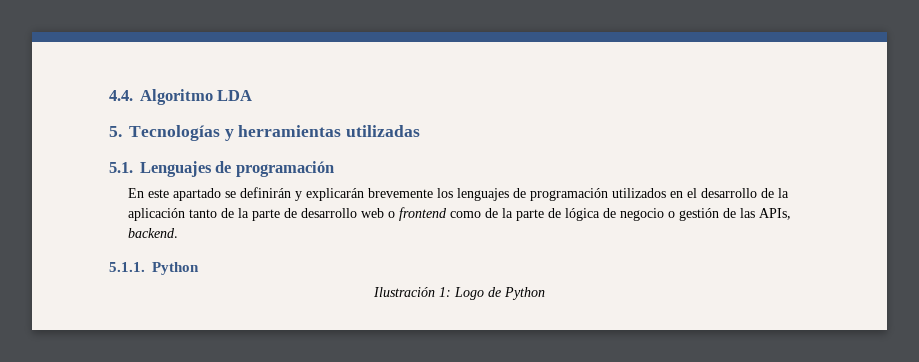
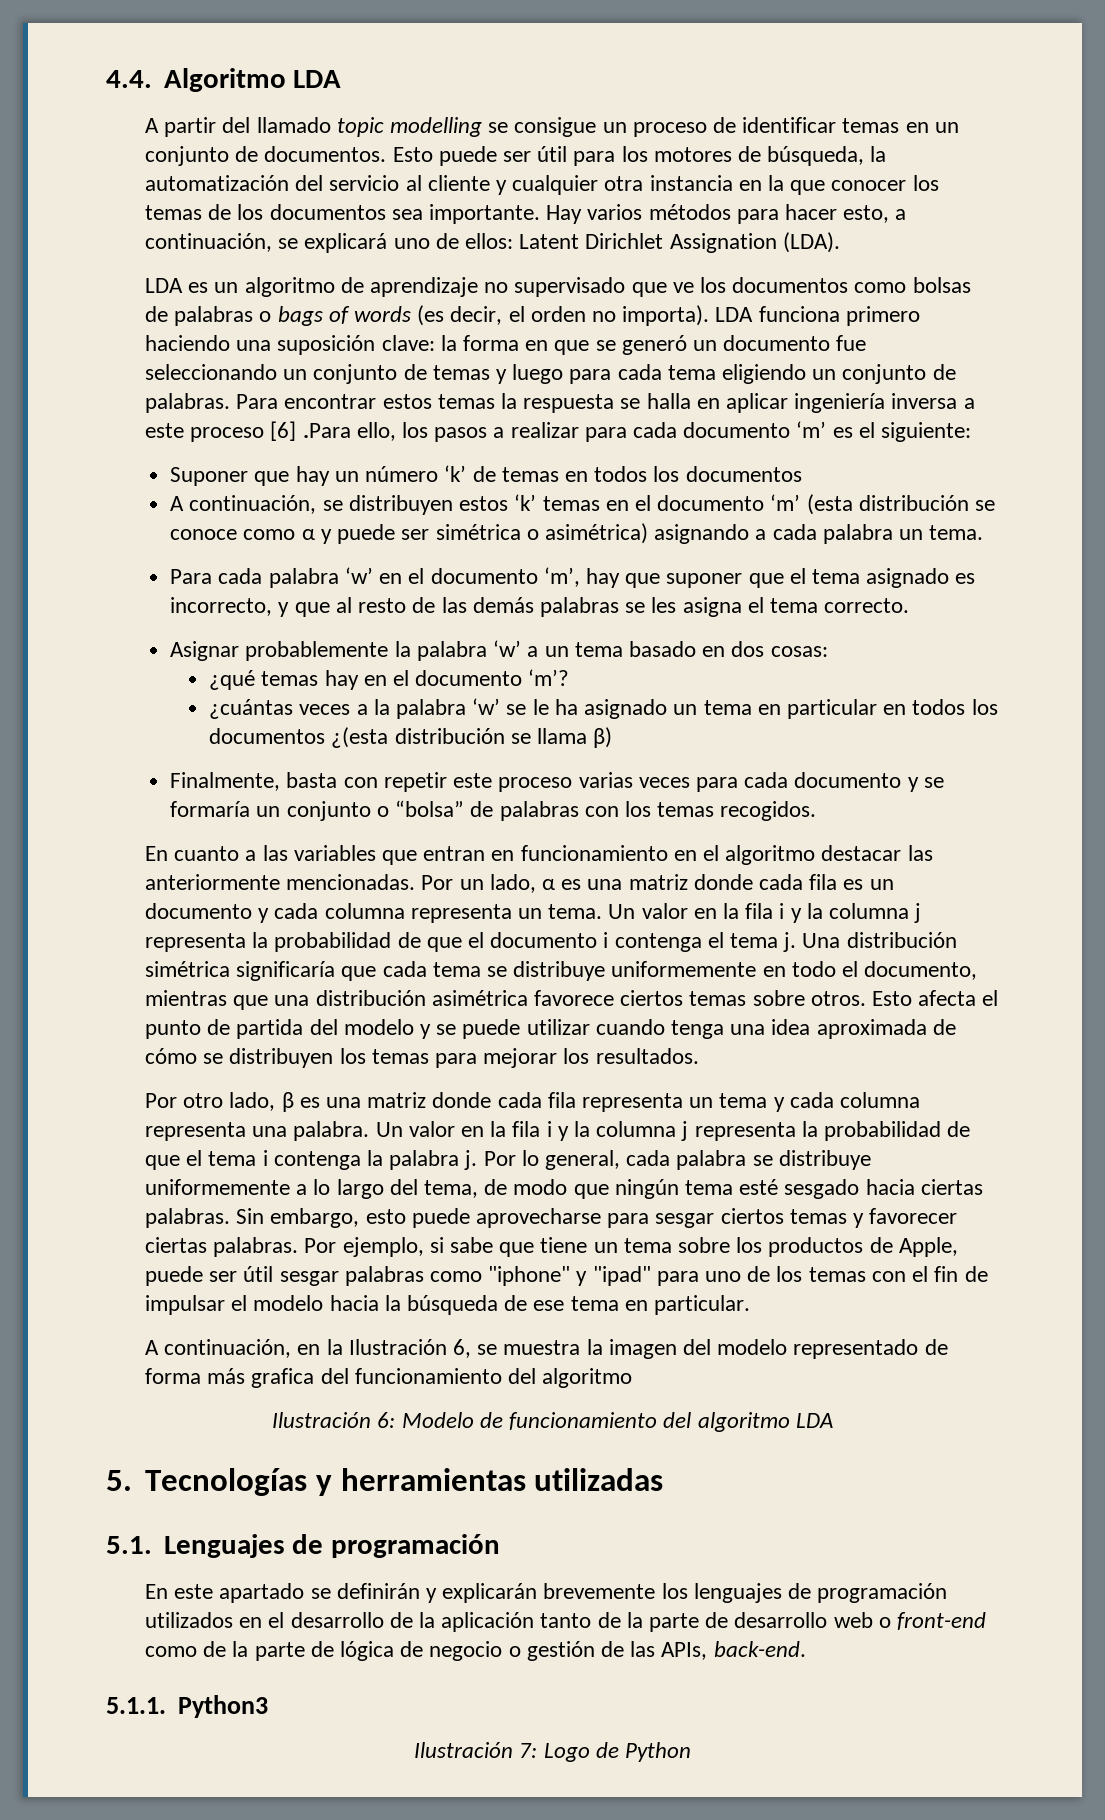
(253, 95) none -> [144,117,959,137] [144,146,887,166] [144,175,939,195] [144,204,907,224] [144,232,840,253] [144,277,971,297] [144,305,920,326] [144,335,867,355] [144,364,956,384] [144,393,975,413] [144,421,972,442] [170,465,802,486] [170,494,995,515] [170,523,984,544] [170,567,976,588] [170,597,910,617] [170,640,828,661] [209,669,570,690] [209,698,998,719] [209,727,613,748] [170,772,944,792] [170,800,817,821] [144,845,933,865] [144,874,894,893] [144,903,922,923] [144,932,957,952] [144,961,978,981] [144,990,999,1010] [144,1019,956,1039] [144,1048,699,1068] [144,1092,921,1112] [144,1121,971,1141] [144,1150,871,1170] [144,1179,983,1199] [144,1208,958,1228] [144,1237,958,1257] [144,1266,988,1286] [144,1295,751,1315] [144,1339,948,1359] [144,1368,633,1388] [272,1412,833,1432] // A partir del llamado topic modelling se consigue un proceso de identificar temas en un conjunto de documentos. Esto puede ser útil para los motores de búsqueda, la automatización del servicio al cliente y cualquier otra instancia en la que conocer los temas de los documentos sea importante. Hay varios métodos para hacer esto, a continuación, se explicará uno de ellos: Latent Dirichlet Assignation (LDA). // LDA es un algoritmo de aprendizaje no supervisado que ve los documentos como bolsas de palabras o bags of words (es decir, el orden no importa). LDA funciona primero haciendo una suposición clave: la forma en que se generó un documento fue seleccionando un conjunto de temas y luego para cada tema eligiendo un conjunto de palabras. Para encontrar estos temas la respuesta se halla en aplicar ingeniería inversa a este proceso [6] .Para ello, los pasos a realizar para cada documento ‘m’ es el siguiente: // Suponer que hay un número ‘k’ de temas en todos los documentos // A continuación, se distribuyen estos ‘k’ temas en el documento ‘m’ (esta distribución se conoce como α y puede ser simétrica o asimétrica) asignando a cada palabra un tema. // Para cada palabra ‘w’ en el documento ‘m’, hay que suponer que el tema asignado es incorrecto, y que al resto de las demás palabras se les asigna el tema correcto. // Asignar probablemente la palabra ‘w’ a un tema basado en dos cosas: // ¿qué temas hay en el documento ‘m’? // ¿cuántas veces a la palabra ‘w’ se le ha asignado un tema en particular en todos los documentos ¿(esta distribución se llama β) // Finalmente, basta con repetir este proceso varias veces para cada documento y se formaría un conjunto o “bolsa” de palabras con los temas recogidos. // En cuanto a las variables que entran en funcionamiento en el algoritmo destacar las anteriormente mencionadas. Por un lado, α es una matriz donde cada fila es un documento y cada columna representa un tema. Un valor en la fila i y la columna j representa la probabilidad de que el documento i contenga el tema j. Una distribución simétrica significaría que cada tema se distribuye uniformemente en todo el documento, mientras que una distribución asimétrica favorece ciertos temas sobre otros. Esto afecta el punto de partida del modelo y se puede utilizar cuando tenga una idea aproximada de cómo se distribuyen los temas para mejorar los resultados. // Por otro lado, β es una matriz donde cada fila representa un tema y cada columna representa una palabra. Un valor en la fila i y la columna j representa la probabilidad de que el tema i contenga la palabra j. Por lo general, cada palabra se distribuye uniformemente a lo largo del tema, de modo que ningún tema esté sesgado hacia ciertas palabras. Sin embargo, esto puede aprovecharse para sesgar ciertos temas y favorecer ciertas palabras. Por ejemplo, si sabe que tiene un tema sobre los productos de Apple, puede ser útil sesgar palabras como "iphone" y "ipad" para uno de los temas con el fin de impulsar el modelo hacia la búsqueda de ese tema en particular. // A continuación, en la Ilustración 6, se muestra la imagen del modelo representado de forma más grafica del funcionamiento del algoritmo // Ilustración 6: Modelo de funcionamiento del algoritmo LDA
[398,207,447,221] frontend -> [897,1612,987,1630] front-end
[127,228,178,238] backend. -> [713,1641,806,1657] back-end.
[152,262,199,275] [373,287,451,297] Python // Ilustración 1: -> [177,1695,268,1718] [414,1742,538,1758] Python3 // Ilustración 7:

